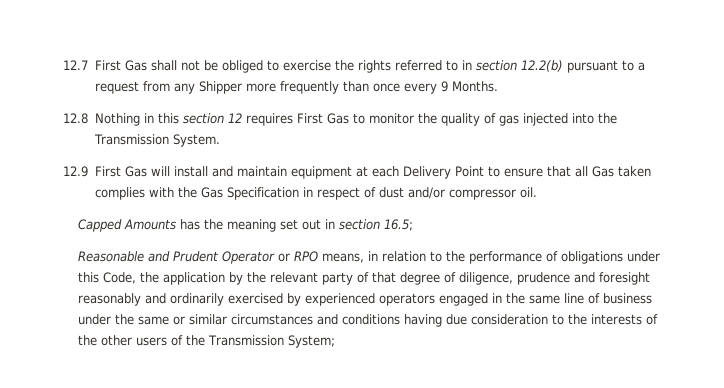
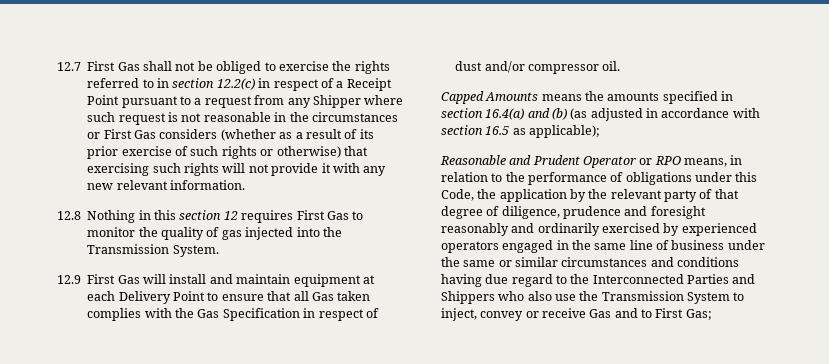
[520,60,563,72] 12.2(b) -> [216,78,392,91] [87,95,120,105] 12.2(c) in respect of a Receipt Point
[245,81,498,94] more frequently than once every 9 Months. -> [364,95,404,105] [87,112,398,125] [87,129,374,141] [87,146,368,159] [87,163,387,176] [87,180,245,190] where such request is not reasonable in the circumstances or First Gas considers (whether as a result of its prior exercise of such rights or otherwise) that exercising such rights will not provide it with any new relevant information.
[179,219,413,232] has the meaning set out in section 16.5; -> [541,91,734,104] [440,108,760,121] [440,125,600,138] means the amounts specified in section 16.4(a) and (b) (as adjusted in accordance with section 16.5 as applicable);
[470,314,658,325] [77,335,335,348] consideration to the interests of the other users of the Transmission System; -> [511,274,756,287] [440,291,745,304] [440,308,712,321] regard to the Interconnected Parties and Shippers who also use the Transmission System to inject, convey or receive Gas and to First Gas;

